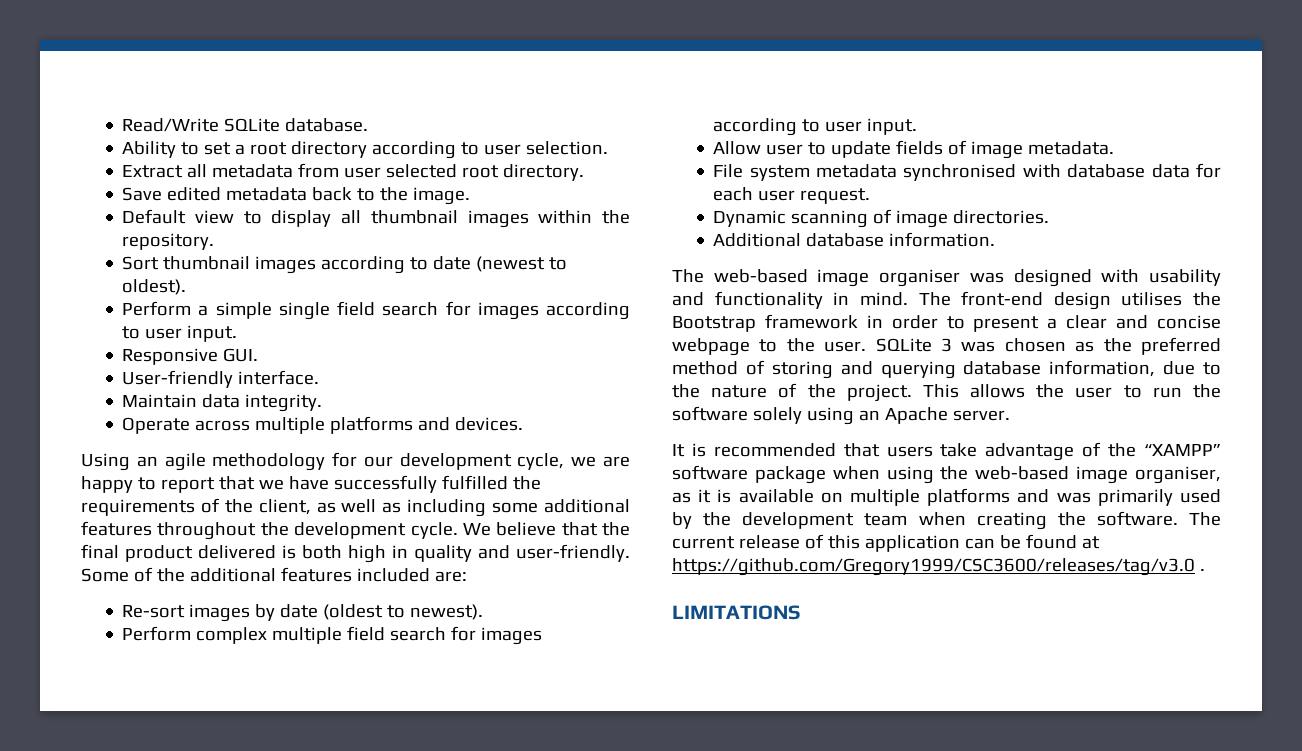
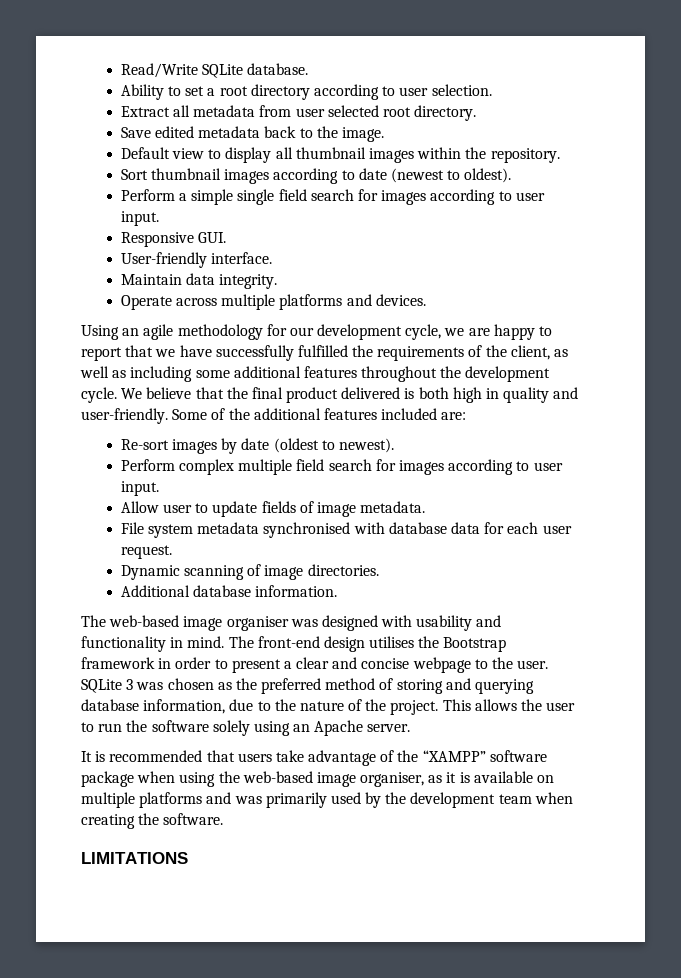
[1189,512,1221,526] [672,534,1100,552] [672,558,1205,576] The current release of this application can be found at https://github.com/Gregory1999/CSC3600/releases/tag/v3.0 . -> (224, 819) none

